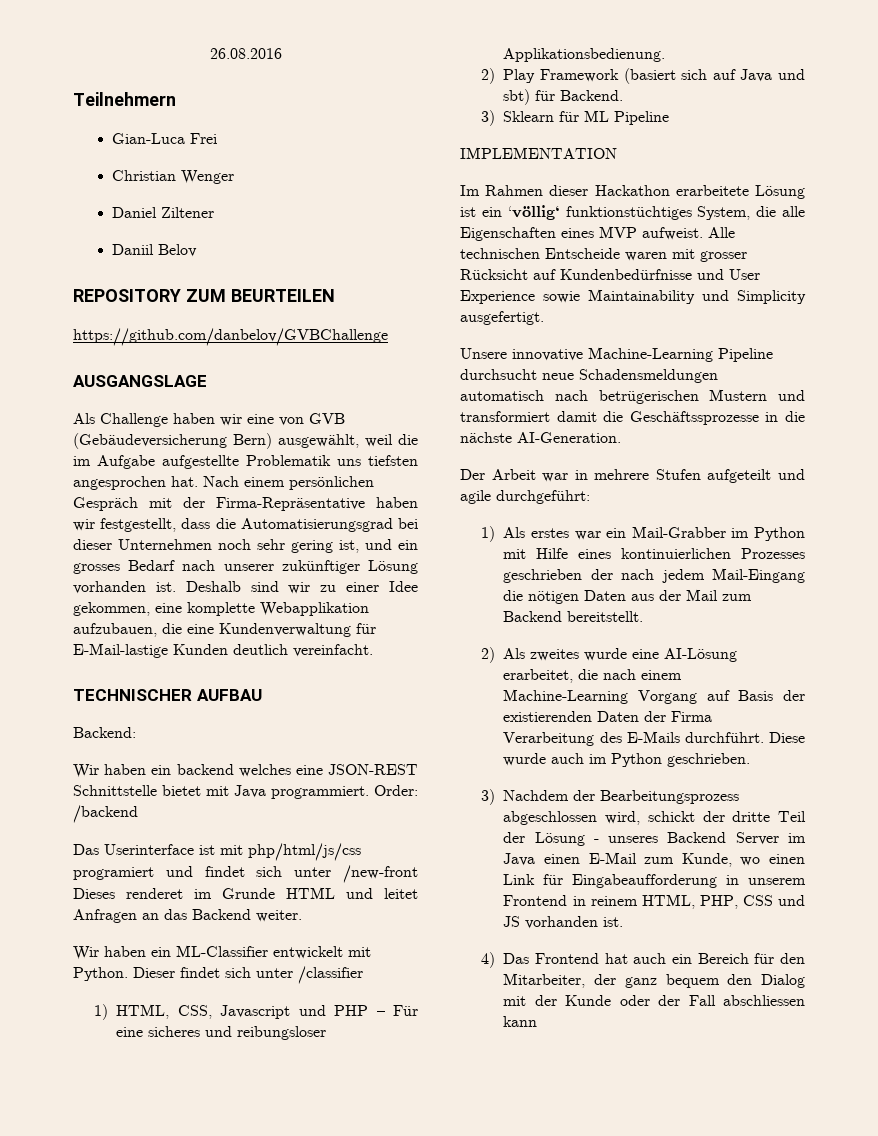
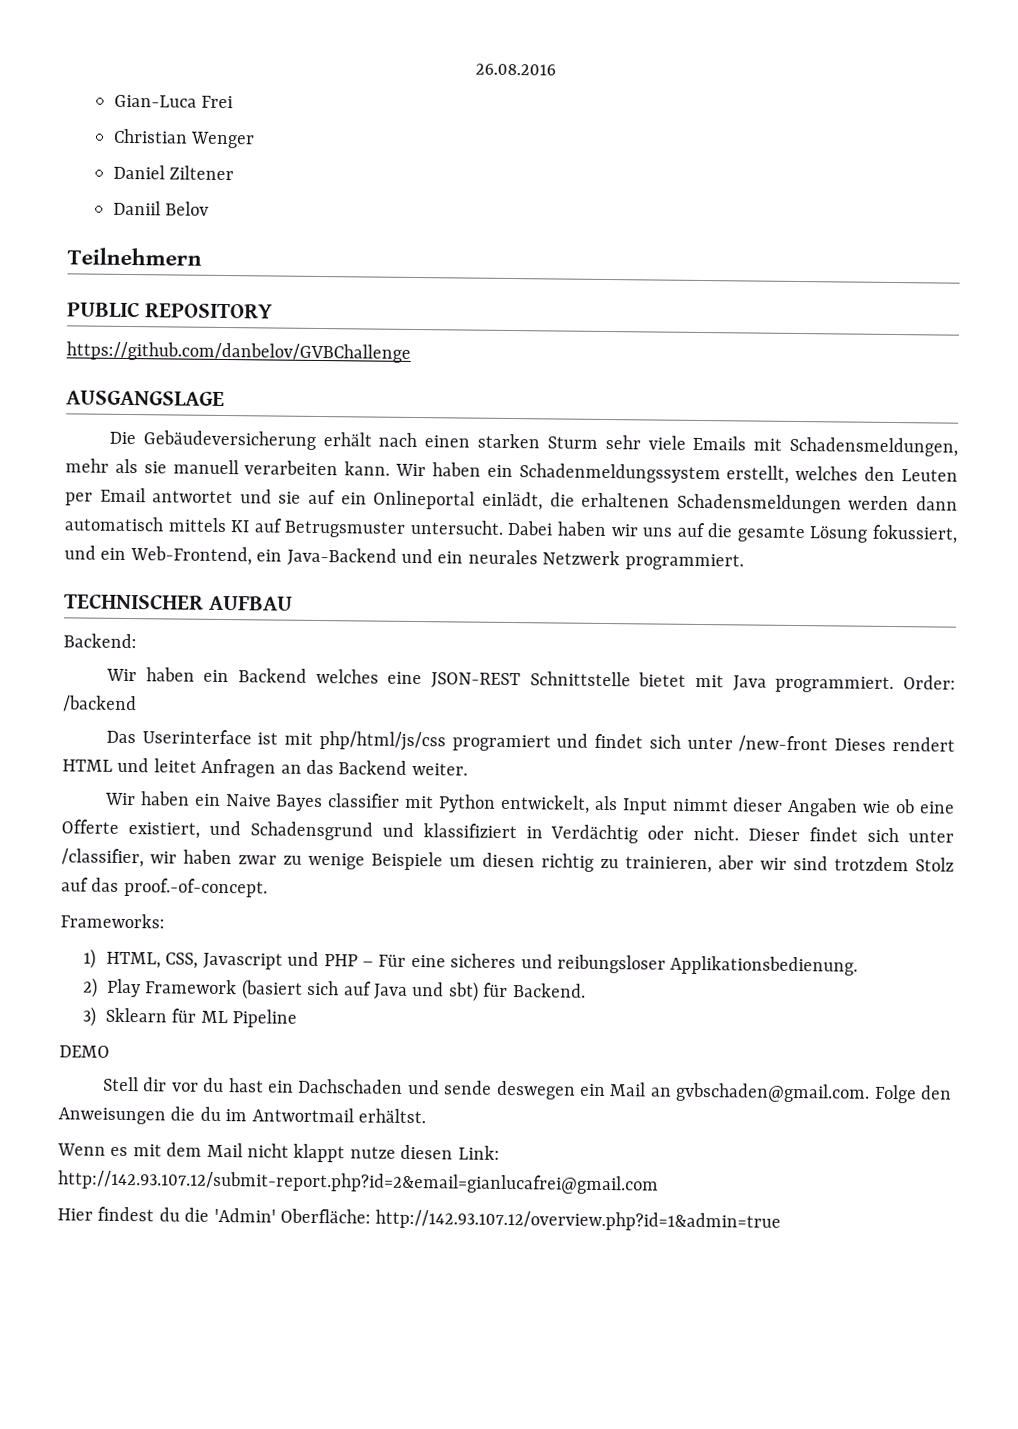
[73,92,176,106] // Teilnehmern -> (556, 69) none
(198, 250) none -> [67,247,202,266] [67,301,140,318] Teilnehmern // PUBLIC
[185,289,335,302] ZUM BEURTEILEN -> (273, 311) none
[73,413,345,427] [73,433,418,449] [73,455,418,469] [73,476,374,490] [73,497,418,511] [73,518,418,532] [73,539,418,553] [73,560,418,574] [73,581,418,594] [73,602,369,616] [73,623,376,637] [73,643,373,658] Als Challenge haben wir eine von GVB (Gebäudeversicherung Bern) ausgewählt, weil die im Aufgabe aufgestellte Problematik uns tiefsten angesprochen hat. Nach einem persönlichen Gespräch mit der Firma-Repräsentative haben wir festgestellt, dass die Automatisierungsgrad bei dieser Unternehmen noch sehr gering ist, und ein grosses Bedarf nach unserer zukünftiger Lösung vorhanden ist. Deshalb sind wir zu einer Idee gekommen, eine komplette Webapplikation aufzubauen, die eine Kundenverwaltung für E-Mail-lastige Kunden deutlich vereinfacht. -> [108,430,959,457] [65,458,958,484] [65,487,958,514] [64,516,958,544] [64,545,744,571] Die Gebäudeversicherung erhält nach einen starken Sturm sehr viele Emails mit Schadensmeldungen, mehr als sie manuell verarbeiten kann. Wir haben ein Schadenmeldungssystem erstellt, welches den Leuten per Email antwortet und sie auf ein Onlineportal einlädt, die erhaltenen Schadensmeldungen werden dann automatisch mittels KI auf Betrugsmuster untersucht. Dabei haben wir uns auf die gesamte Lösung fokussiert, und ein Web-Frontend, ein Java-Backend und ein neurales Netzwerk programmiert.
[176,764,234,775] backend -> [237,668,307,683] Backend
[126,888,275,899] renderet im Grunde -> [892,737,956,752] rendert
[176,945,371,959] [73,966,363,984] ML-Classifier entwickelt mit Python. Dieser findet sich unter /classifier -> [225,793,955,817] [61,819,954,844] [61,848,954,874] [61,877,268,898] [60,913,165,929] Naive Bayes classifier mit Python entwickelt, als Input nimmt dieser Angaben wie ob eine Offerte existiert, und Schadensgrund und klassifiziert in Verdächtig oder nicht. Dieser findet sich unter /classifier, wir haben zwar zu wenige Beispiele um diesen richtig zu trainieren, aber wir sind trotzdem Stolz auf das proof.-of-concept. // Frameworks:
[460,147,617,159] [460,185,805,199] [460,205,805,220] [460,226,735,241] [460,248,747,262] [460,269,760,280] [460,289,806,304] [460,311,544,325] [460,347,773,362] [460,369,718,383] [460,389,805,404] [460,411,805,425] [460,432,621,443] [460,469,805,483] [460,490,590,504] [481,526,805,542] [503,548,805,559] [503,568,805,583] [503,589,753,604] [503,611,644,622] [481,647,738,663] [503,669,683,683] [503,689,805,704] [503,711,713,722] [503,731,805,746] [503,753,751,767] [481,789,740,805] [503,811,806,825] [503,832,806,846] [503,852,805,867] [503,874,806,888] [503,894,805,909] [503,916,624,929] [481,952,805,968] [503,973,805,988] [503,995,805,1006] [503,1016,538,1027] IMPLEMENTATION // Im Rahmen dieser Hackathon erarbeitete Lösung ist ein ‘völlig‘ funktionstüchtiges System, die alle Eigenschaften eines MVP aufweist. Alle technischen Entscheide waren mit grosser Rücksicht auf Kundenbedürfnisse und User Experience sowie Maintainability und Simplicity ausgefertigt. // Unsere innovative Machine-Learning Pipeline durchsucht neue Schadensmeldungen automatisch nach betrügerischen Mustern und transformiert damit die Geschäftssprozesse in die nächste AI-Generation. // Der Arbeit war in mehrere Stufen aufgeteilt und agile durchgeführt: // 1) Als erstes war ein Mail-Grabber im Python mit Hilfe eines kontinuierlichen Prozesses geschrieben der nach jedem Mail-Eingang die nötigen Daten aus der Mail zum Backend bereitstellt. // 2) Als zweites wurde eine AI-Lösung erarbeitet, die nach einem Machine-Learning Vorgang auf Basis der existierenden Daten der Firma Verarbeitung des E-Mails durchführt. Diese wurde auch im Python geschrieben. // 3) Nachdem der Bearbeitungsprozess abgeschlossen wird, schickt der dritte Teil der Lösung - unseres Backend Server im Java einen E-Mail zum Kunde, wo einen Link für Eingabeaufforderung in unserem Frontend in reinem HTML, PHP, CSS und JS vorhanden ist. // 4) Das Frontend hat auch ein Bereich für den Mitarbeiter, der ganz bequem den Dialog mit der Kunde oder der Fall abschliessen kann -> [59,1045,110,1058] [102,1076,952,1104] [58,1106,426,1125] [57,1142,500,1163] [58,1170,659,1195] [57,1206,782,1232] DEMO // Stell dir vor du hast ein Dachschaden und sende deswegen ein Mail an gvbschaden@gmail.com. Folge den Anweisungen die du im Antwortmail erhältst. // Wenn es mit dem Mail nicht klappt nutze diesen Link: http://142.93.107.12/submit-report.php?id=2&email=gianlucafrei@gmail.com // Hier findest du die 'Admin' Oberfläche: http://142.93.107.12/overview.php?id=1&admin=true

